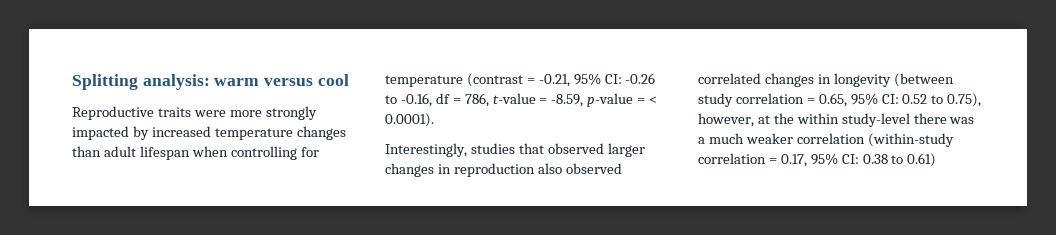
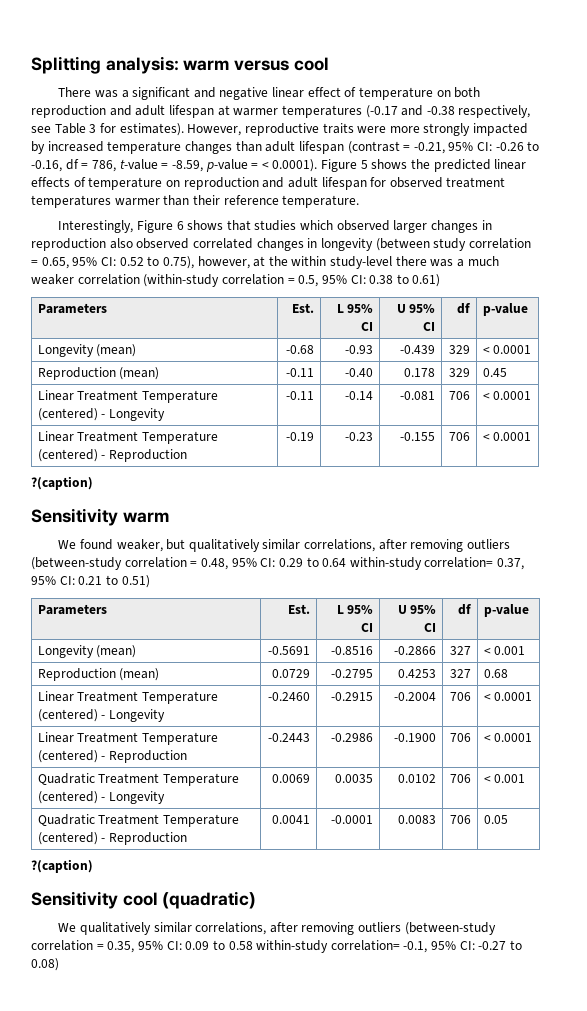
[72,106,154,120] Reproductive -> [58,87,481,100] [31,105,531,118] [31,123,319,136] There was a significant and negative linear effect of temperature on both reproduction and adult lifespan at warmer temperatures (-0.17 and -0.38 respectively, see Table 3 for estimates). However, reproductive
[191,146,319,160] [385,75,463,87] when controlling for temperature -> (344, 147) none
[385,143,544,157] // Interestingly, studies that -> [321,159,527,172] [31,177,506,190] [31,195,360,208] [58,220,334,233] Figure 5 shows the predicted linear effects of temperature on reproduction and adult lifespan for observed treatment temperatures warmer than their reference temperature. // Interestingly, Figure 6 shows that studies which
[780,154,807,167] 0.17, -> [298,275,319,287] 0.5,
(937, 160) none -> [37,303,107,314] [292,303,315,313] [336,304,374,313] [361,322,374,331] [396,304,436,313] [423,322,436,331] [457,303,472,314] [482,303,528,316] [37,344,137,357] [286,345,315,354] [345,345,374,354] [400,345,436,354] [449,345,471,354] [482,345,532,354] [37,367,160,380] [286,368,315,377] [345,368,374,377] [404,368,436,377] [449,368,471,377] [482,368,507,377] [37,390,218,403] [37,408,165,421] [286,391,315,400] [345,391,374,400] [400,391,436,400] [449,391,471,400] [482,391,532,400] [37,431,218,444] [37,449,187,462] [286,432,315,441] [345,432,374,441] [400,432,436,441] [449,432,471,441] [482,432,532,441] [31,476,93,490] [31,508,169,526] [58,539,511,552] [31,557,525,570] [31,575,150,588] [37,604,107,615] [288,604,311,614] [336,605,374,614] [361,623,374,632] [397,605,437,614] [424,623,437,632] [458,604,473,615] [483,604,529,617] [37,645,137,658] [268,646,311,655] [331,646,374,655] [394,646,437,655] [450,646,472,655] [483,646,526,655] [37,668,160,681] [272,669,311,678] [331,669,374,678] [398,669,437,678] [450,669,472,678] [483,669,508,678] [37,691,218,704] [37,709,165,722] [268,692,311,701] [331,692,374,701] [394,692,437,701] [450,692,472,701] [483,692,533,701] [37,732,218,745] [37,750,187,763] [268,733,311,742] [331,733,374,742] [394,733,437,742] [450,733,472,742] [483,733,533,742] [37,773,239,786] [37,791,165,804] [272,774,311,783] [335,774,374,783] [398,774,437,783] [450,774,472,783] [483,774,526,783] [37,814,239,827] [37,832,187,845] [272,815,311,824] [331,815,374,824] [398,815,437,824] [450,815,472,824] [483,815,508,824] [31,859,93,873] [31,891,257,909] [58,922,496,935] [31,940,523,953] [31,958,59,971] // Parameters | Est. | L 95% CI | U 95% CI | df | p-value // Longevity (mean) | -0.68 | -0.93 | -0.439 | 329 | < 0.0001 // Reproduction (mean) | -0.11 | -0.40 | 0.178 | 329 | 0.45 // Linear Treatment Temperature (centered) - Longevity | -0.11 | -0.14 | -0.081 | 706 | < 0.0001 // Linear Treatment Temperature (centered) - Reproduction | -0.19 | -0.23 | -0.155 | 706 | < 0.0001 // ?(caption) // Sensitivity warm // We found weaker, but qualitatively similar correlations, after removing outliers (between-study correlation = 0.48, 95% CI: 0.29 to 0.64 within-study correlation= 0.37, 95% CI: 0.21 to 0.51) // Parameters | Est. | L 95% CI | U 95% CI | df | p-value // Longevity (mean) | -0.5691 | -0.8516 | -0.2866 | 327 | < 0.001 // Reproduction (mean) | 0.0729 | -0.2795 | 0.4253 | 327 | 0.68 // Linear Treatment Temperature (centered) - Longevity | -0.2460 | -0.2915 | -0.2004 | 706 | < 0.0001 // Linear Treatment Temperature (centered) - Reproduction | -0.2443 | -0.2986 | -0.1900 | 706 | < 0.0001 // Quadratic Treatment Temperature (centered) - Longevity | 0.0069 | 0.0035 | 0.0102 | 706 | < 0.001 // Quadratic Treatment Temperature (centered) - Reproduction | 0.0041 | -0.0001 | 0.0083 | 706 | 0.05 // ?(caption) // Sensitivity cool (quadratic) // We qualitatively similar correlations, after removing outliers (between-study correlation = 0.35, 95% CI: 0.09 to 0.58 within-study correlation= -0.1, 95% CI: -0.27 to 0.08)

